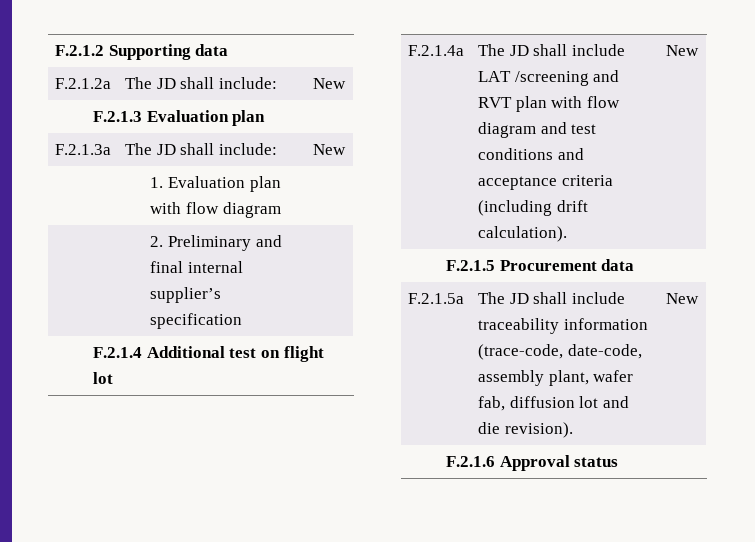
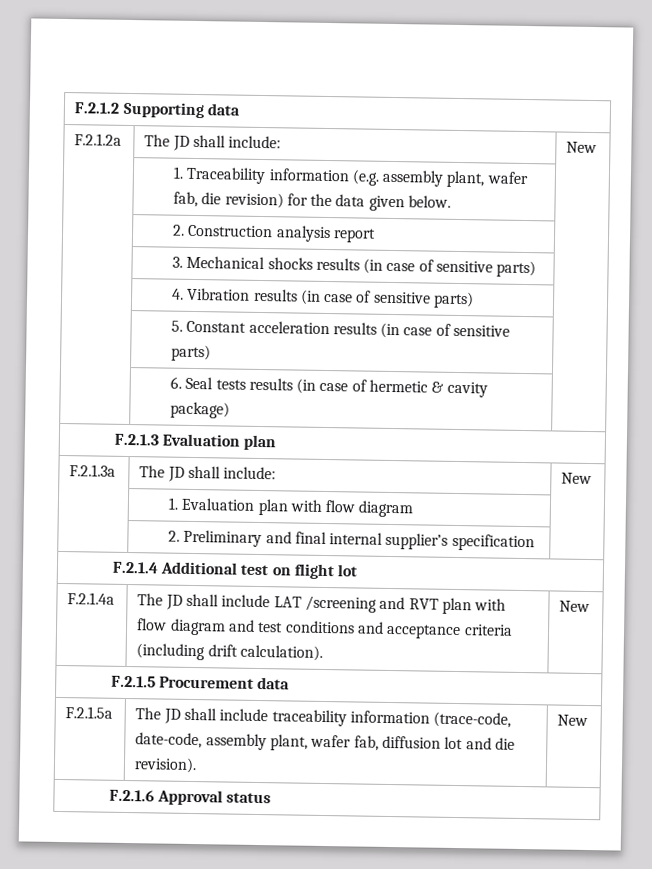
(346, 83) none -> [172,166,529,188] [172,191,452,212] [172,224,376,243] [171,255,537,278] [171,287,475,309] [170,320,511,339] [170,344,211,362] [169,376,488,398] [169,401,230,419] // | 1. Traceability information (e.g. assembly plant, wafer fab, die revision) for the data given below. | // | 2. Construction analysis report | // | 3. Mechanical shocks results (in case of sensitive parts) | // | 4. Vibration results (in case of sensitive parts) | // | 5. Constant acceleration results (in case of sensitive parts) | // | 6. Seal tests results (in case of hermetic & cavity package) |

